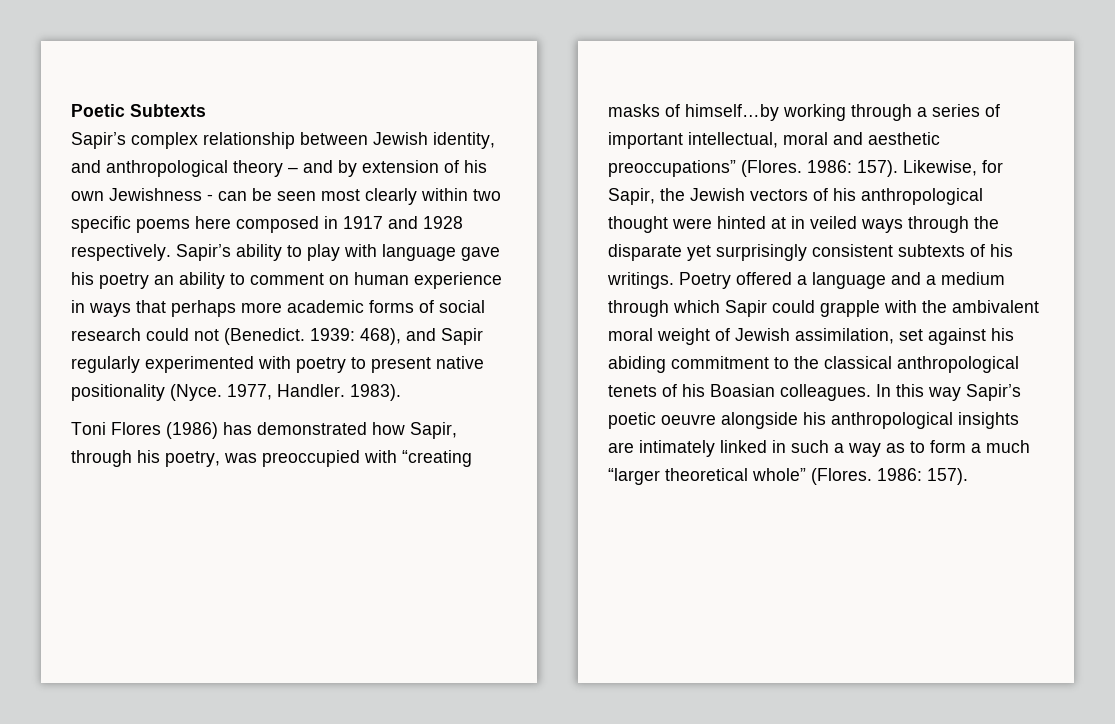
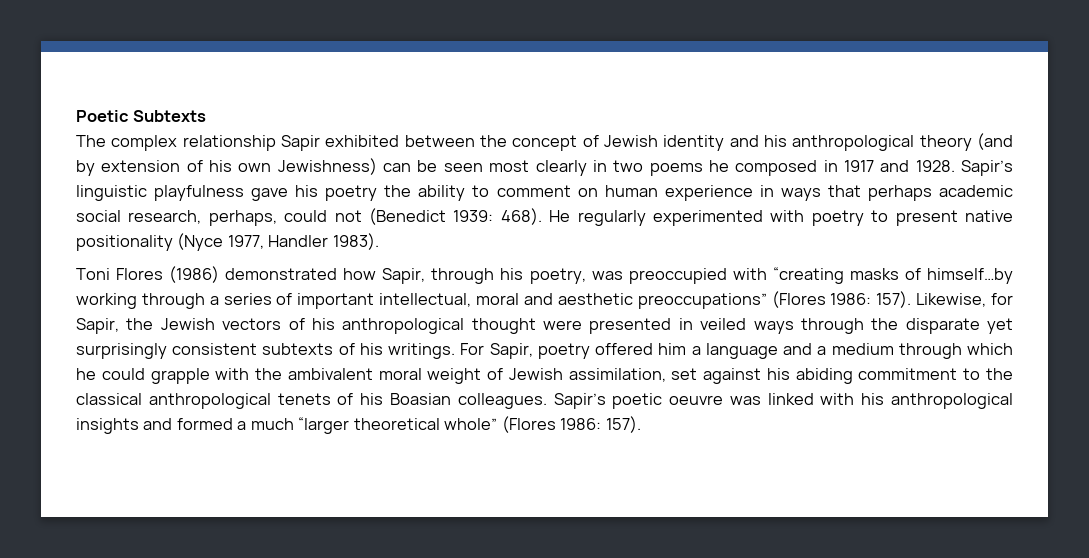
[71,132,126,149] Sapir’s -> [76,135,106,147] The
[300,132,495,149] [71,160,333,177] between Jewish identity, and anthropological theory – and -> [281,133,1014,151] Sapir exhibited between the concept of Jewish identity and his anthropological theory (and
[109,188,213,201] Jewishness - -> [277,158,377,175] Jewishness)
[421,188,501,201] [71,216,463,233] [71,244,456,261] within two specific poems here composed in 1917 and 1928 respectively. Sapir’s ability to play with language -> [592,160,1014,176] [76,185,245,201] in two poems he composed in 1917 and 1928. Sapir’s linguistic playfulness
[154,275,174,285] an -> [384,185,412,197] the
[241,300,485,313] [71,328,483,345] more academic forms of social research could not (Benedict. 1939: 468), and Sapir -> [939,185,1013,197] [76,208,571,226] academic social research, perhaps, could not (Benedict 1939: 468). He
[170,384,345,401] (Nyce. 1977, Handler. -> [177,233,329,251] (Nyce 1977, Handler
[223,422,252,435] has -> (220, 274) none
[741,160,802,177] (Flores. -> [771,291,826,308] (Flores
[717,216,786,229] hinted at -> [589,318,672,334] presented
[679,272,792,289] Poetry offered -> [460,343,687,359] For Sapir, poetry offered him
[725,300,767,317] Sapir -> [76,368,96,380] he
[876,384,1021,401] [608,412,1019,429] [608,440,966,457] In this way Sapir’s poetic oeuvre alongside his anthropological insights are intimately linked in such a way as to form -> [553,393,1014,409] [76,418,233,434] Sapir’s poetic oeuvre was linked with his anthropological insights and formed
[811,468,872,485] (Flores. -> [501,416,556,433] (Flores

